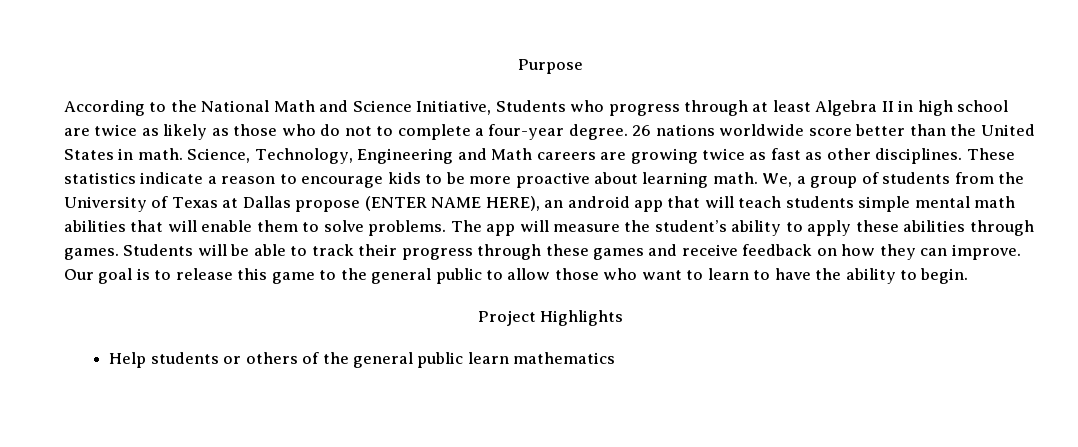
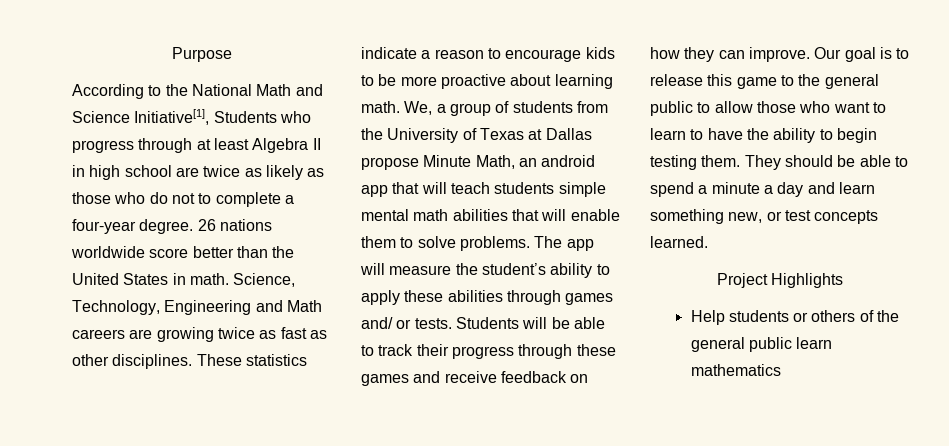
[416,100,492,115] Initiative, -> [134,109,210,125] Initiative[1],
[364,196,540,211] (ENTER NAME HERE), -> [423,155,515,169] Minute Math,
[64,248,119,260] games. -> [565,293,614,305] [361,317,452,329] games and/ or tests.
[920,268,969,284] begin. -> [836,128,877,143] [650,155,908,170] [650,182,875,197] [650,209,879,224] [650,236,708,248] begin testing them. They should be able to spend a minute a day and learn something new, or test concepts learned.

